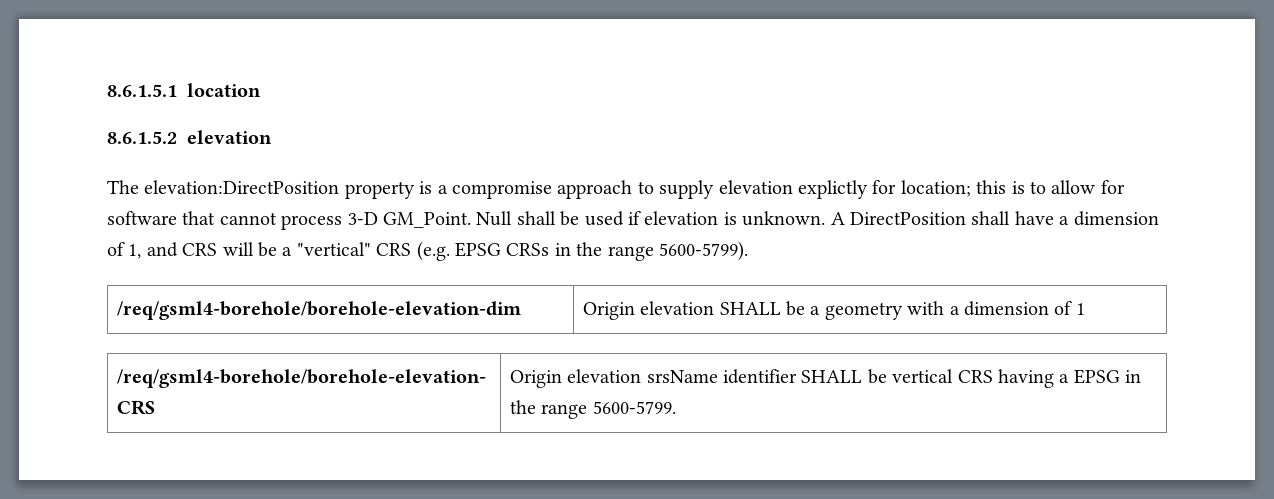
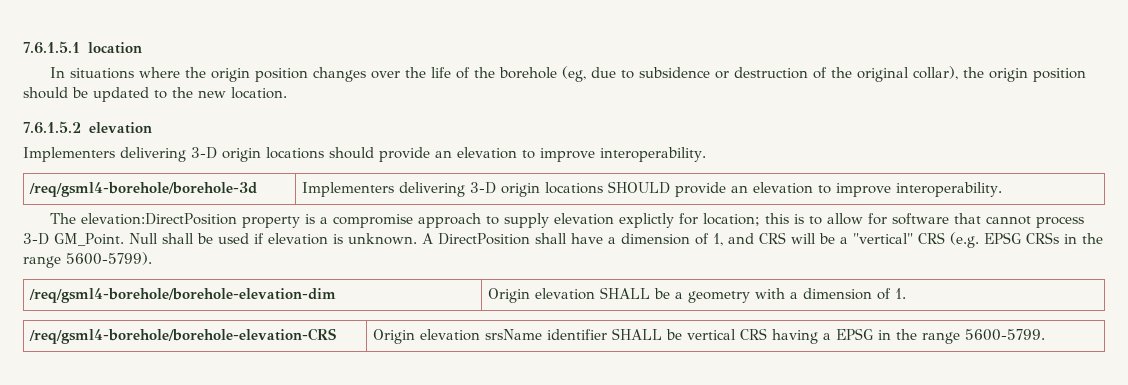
[107,84,177,97] 8.6.1.5.1 -> [23,41,80,54] 7.6.1.5.1
[107,130,272,144] 8.6.1.5.2 elevation -> [49,66,1086,82] [23,87,287,102] [23,121,152,134] [23,147,706,162] [29,182,258,197] [302,181,1003,197] In situations where the origin position changes over the life of the borehole (eg, due to subsidence or destruction of the original collar), the origin position should be updated to the new location. // 7.6.1.5.2 elevation // Implementers delivering 3-D origin locations should provide an elevation to improve interoperability. // /req/gsml4-borehole/borehole-3d | Implementers delivering 3-D origin locations SHOULD provide an elevation to improve interoperability.
[1075,303,1085,315] 1 -> [895,288,907,299] 1.

